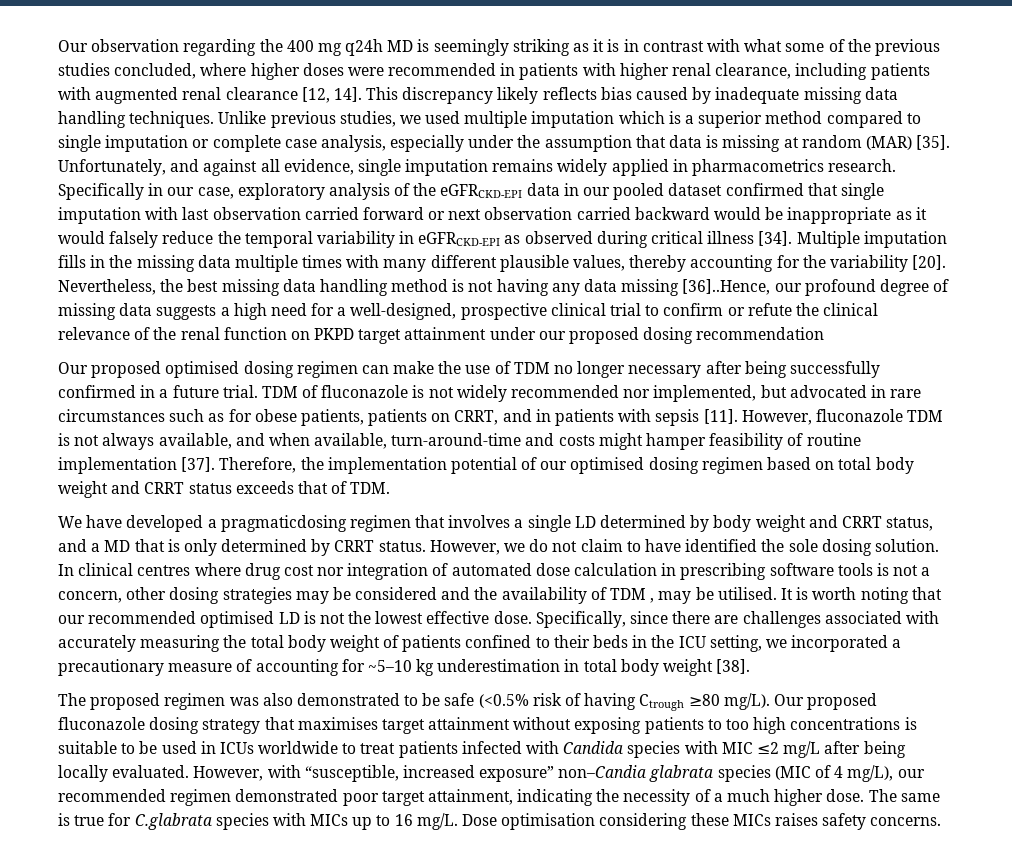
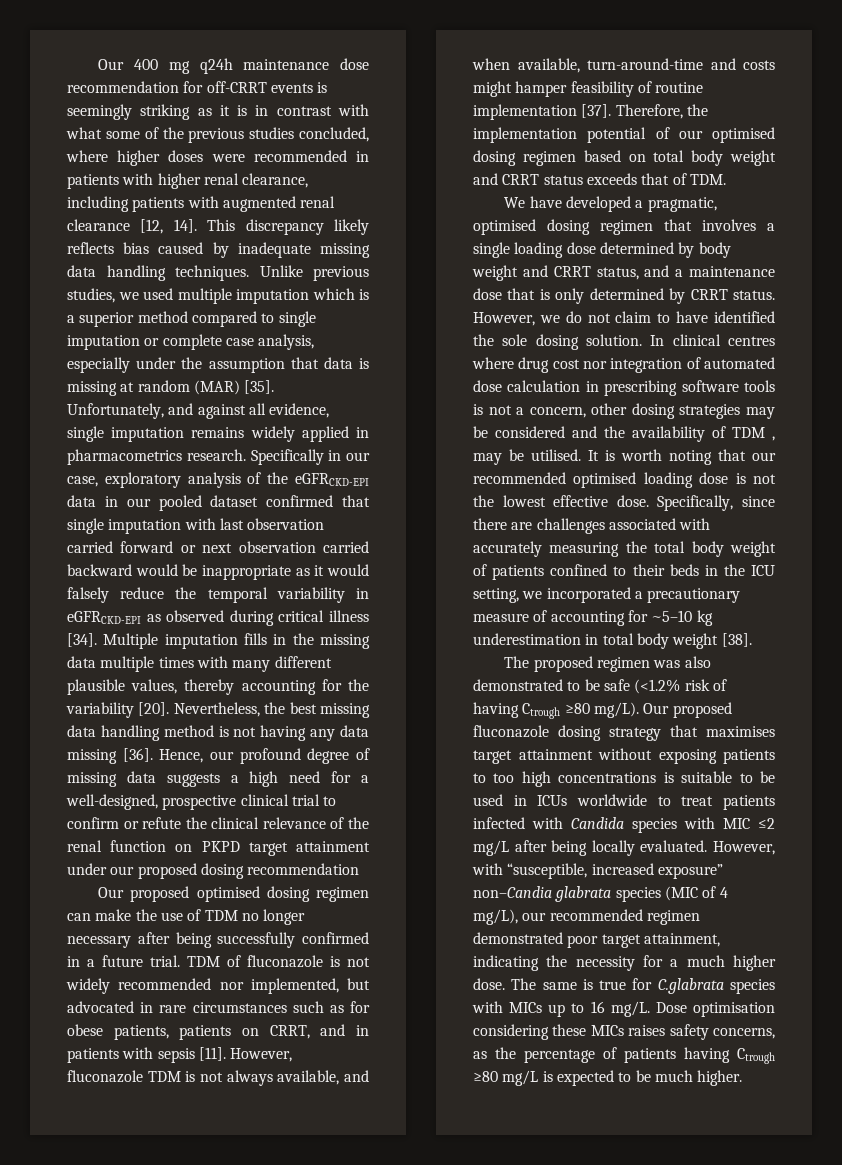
[58,39,414,56] Our observation regarding the 400 mg q24h MD -> [98,58,369,74] [67,81,313,93] Our 400 mg q24h maintenance dose recommendation for off-CRRT events
[682,279,771,295] [36]..Hence, -> [122,748,204,763] [36]. Hence,
[220,515,347,532] pragmaticdosing -> [647,197,717,212] [473,219,590,235] pragmatic, optimised dosing
[574,516,596,528] LD -> [514,242,596,258] loading dose
[104,540,131,552] MD -> [689,266,775,277] [473,288,502,300] maintenance dose
[278,612,300,624] LD -> [643,472,729,488] loading dose
[478,694,529,708] (<0.5% -> [634,679,681,694] (<1.2%
[694,789,711,802] of -> [643,955,663,967] for
[870,817,942,826] concerns. -> [713,1028,775,1039] [473,1047,775,1064] [473,1070,743,1086] concerns, as the percentage of patients having Ctrough ≥80 mg/L is expected to be much higher.

